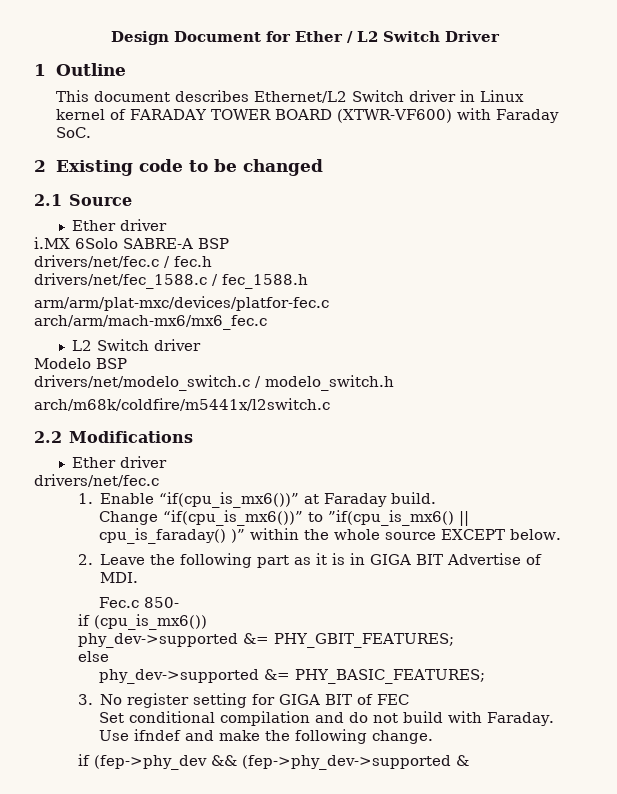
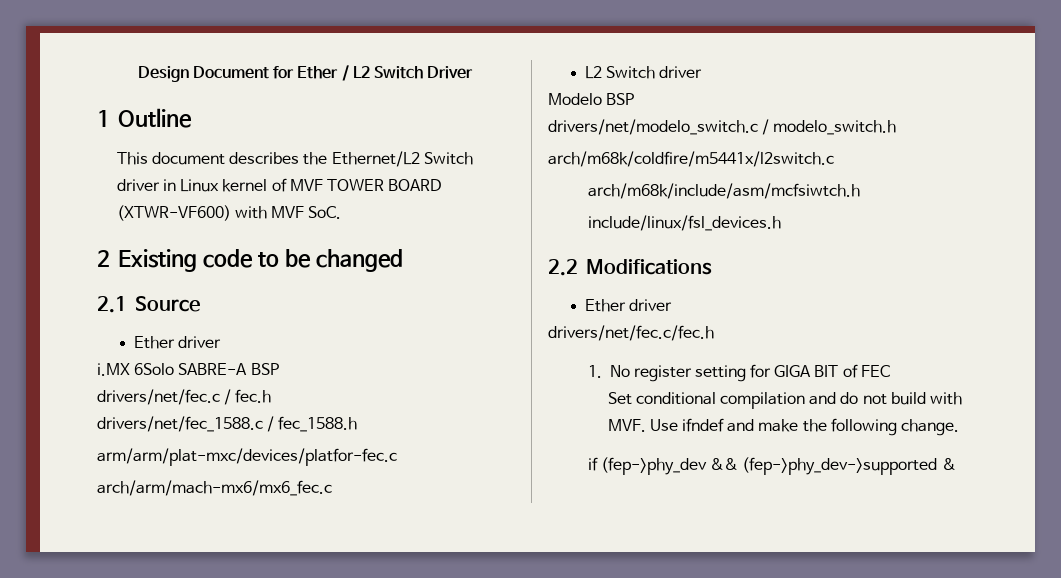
(249, 96) none -> [303,152,328,165] the
[129,109,207,120] FARADAY -> [289,179,323,191] MVF
[495,109,559,123] Faraday -> [271,206,305,218] MVF
(330, 404) none -> [587,183,860,199] [587,215,781,231] // arch/m68k/include/asm/mcfsiwtch.h // include/linux/fsl_devices.h
[34,474,159,487] [77,492,436,508] [99,510,470,526] [99,528,562,544] [77,553,542,568] [99,572,138,583] [99,597,180,608] [77,614,207,630] [77,633,454,648] [77,651,109,662] [99,669,486,684] [77,694,93,705] drivers/net/fec.c // 1. Enable “if(cpu_is_mx6())” at Faraday build. // Change “if(cpu_is_mx6())” to ”if(cpu_is_mx6() || cpu_is_faraday() )” within the whole source EXCEPT below. // 2. Leave the following part as it is in GIGA BIT Advertise of MDI. // Fec.c 850- // if (cpu_is_mx6()) // phy_dev->supported &= PHY_GBIT_FEATURES; // else // phy_dev->supported &= PHY_BASIC_FEATURES; // 3. -> [548,325,714,341] [587,365,602,378] drivers/net/fec.c/fec.h // 1.
[487,712,555,726] Faraday. -> [607,419,646,432] MVF.

